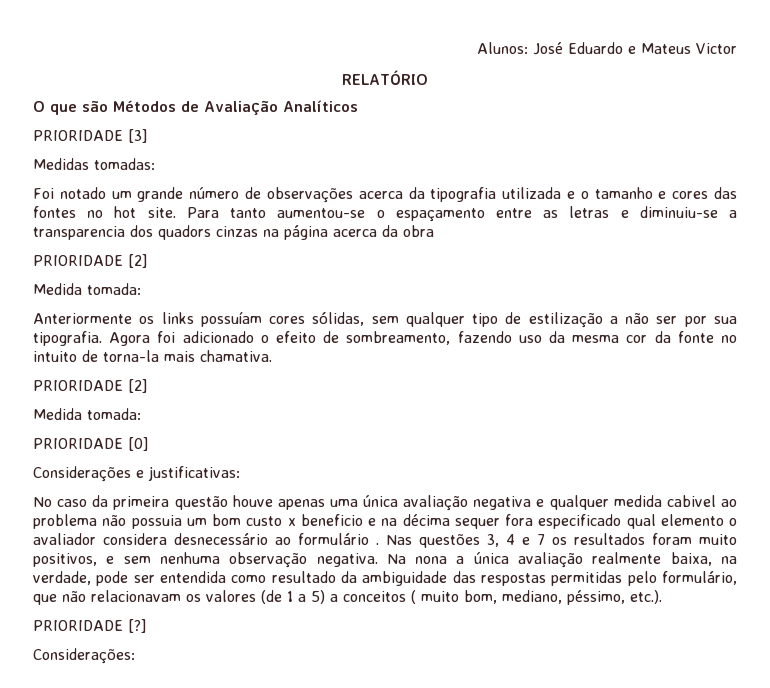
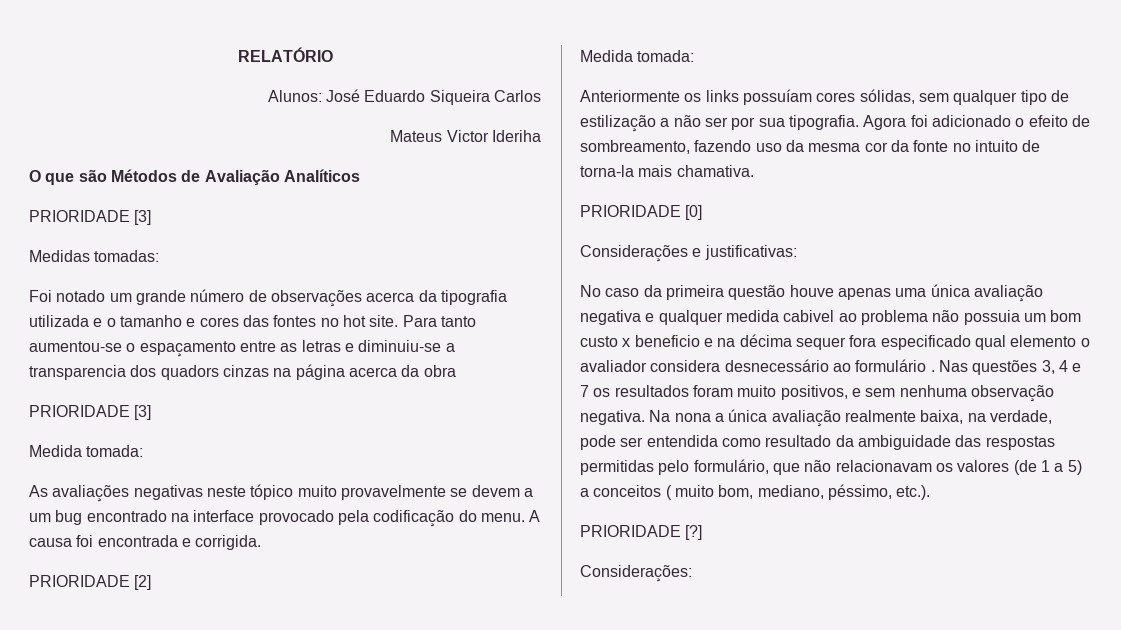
(477, 48) none -> [237,47,333,62] RELATÓRIO //
[628,46,636,54] e -> [429,90,541,105] Siqueira Carlos //
[342,70,428,85] // RELATÓRIO -> [492,130,541,142] Ideriha
(434, 231) none -> [29,405,152,420] [29,445,144,457] [29,484,533,502] [29,510,541,527] [29,535,262,550] // PRIORIDADE [3] // Medida tomada: // As avaliações negativas neste tópico muito provavelmente se devem a um bug encontrado na interface provocado pela codificação do menu. A causa foi encontrada e corrigida.
[33,379,148,393] [33,408,141,420] // PRIORIDADE [2] // Medida tomada: -> (754, 171) none

